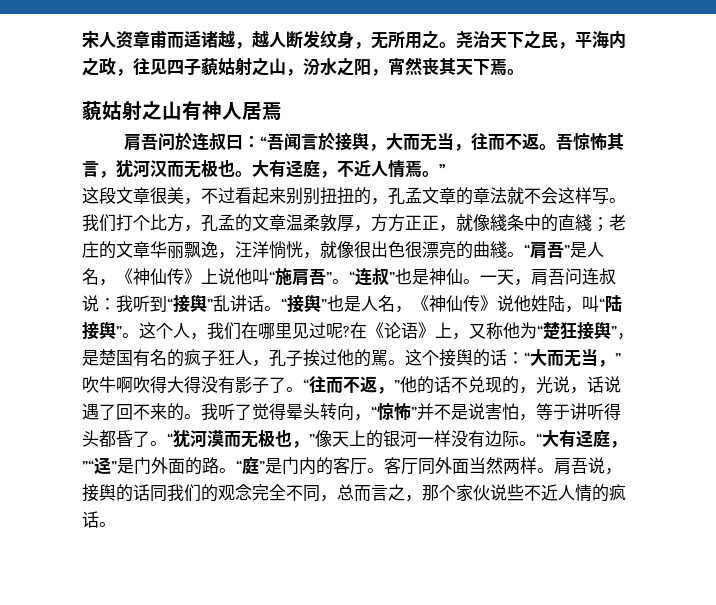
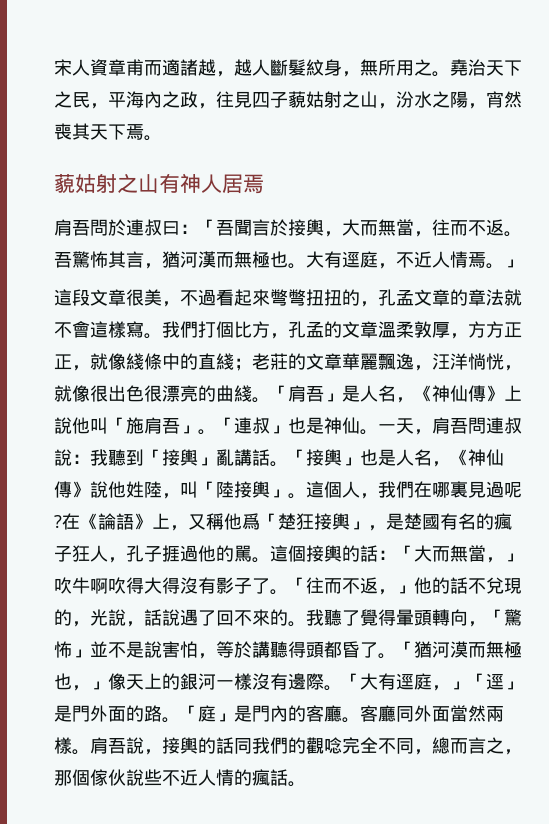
[116,30,388,49] 资章甫而适诸越，越人断发纹身，无 -> [90,59,378,77] 資章甫而適諸越，越人斷髮紋身，無
[456,31,473,49] 尧 -> [450,59,468,76] 堯
[609,31,626,49] 内 -> [144,91,162,108] 內
[150,58,167,75] 见 -> [234,91,252,108] 見
[354,57,439,76] 阳，宵然丧 -> [450,91,522,109] [54,123,72,140] 陽，宵然喪
[158,133,455,151] 问於连叔曰：“吾闻言於接舆，大而无当 -> [90,219,414,237] 問於連叔曰：「吾聞言於接輿，大而無當
[573,133,591,150] 惊 -> [72,251,90,268] 驚
[116,160,218,178] 犹河汉而无极 -> [162,251,270,268] 猶河漢而無極
[286,160,303,178] 迳 -> [342,251,360,268] 逕
[439,164,446,175] [82,187,99,204] ” // 这 -> [504,259,522,268] [54,289,72,306] 」 // 這
[218,187,320,205] 过看起来别别 -> [198,289,306,306] 過看起來彆彆
[541,187,626,205] [82,214,150,232] 会这样写。我们打个 -> [72,321,234,339] 會這樣寫。我們打個
[286,214,303,231] 温 -> [378,321,396,338] 溫
[507,214,524,231] 条 -> [144,353,162,370] 條
[82,241,201,259] 庄的文章华丽飘 -> [270,353,396,370] 莊的文章華麗飄
[524,242,604,258] [82,268,395,286] “肩吾”是人名，《神仙传》上说他叫“施肩吾”。“连叔” -> [270,385,522,403] [54,417,288,435] 「肩吾」是人名，《神仙傳》上說他叫「施肩吾」。「連叔」
[565,268,616,285] [82,295,622,313] [82,322,326,340] 问连叔说：我听到“接舆”乱讲话。“接舆”也是人名，《神仙传》说他姓陆，叫“陆接舆”。这个人，我们在哪里见过 -> [468,417,522,434] [54,449,504,467] [54,481,504,499] 問連叔說：我聽到「接輿」亂講話。「接輿」也是人名，《神仙傳》說他姓陸，叫「陸接輿」。這個人，我們在哪裏見過
[384,322,418,339] 论语 -> [98,513,134,530] 論語
[486,321,634,340] [82,349,201,367] 称他为“楚狂接舆”，是楚国有名的疯 -> [206,513,512,531] 稱他爲「楚狂接輿」，是楚國有名的瘋
[303,349,337,367] 挨过 -> [162,545,198,562] 捱過
[405,349,621,367] 这个接舆的话：“大而无当，” -> [270,545,522,563] 這個接輿的話：「大而無當，」
[201,376,218,393] 没 -> [180,577,198,594] 沒
[303,379,309,391] “ -> [288,577,306,592] 「
[394,376,621,394] [82,402,621,421] [82,430,627,448] [82,457,622,475] [82,484,252,502] ”他的话不兑现的，光说，话说遇了回不来的。我听了觉得晕头转向，“惊怖”并不是说害怕，等于讲听得头都昏了。“犹河漠而无极也，”像天上的银河一样没有边际。“大有迳庭，”“迳”是门外面的路。“庭”是门内的客厅。客厅同外面当然两样。肩吾说，接舆的话同我们的观念 -> [396,577,522,594] [54,609,522,627] [54,641,522,659] [54,673,522,691] [54,705,504,723] [54,737,342,755] 」他的話不兌現的，光說，話說遇了回不來的。我聽了覺得暈頭轉向，「驚怖」並不是說害怕，等於講聽得頭都昏了。「猶河漠而無極也，」像天上的銀河一樣沒有邊際。「大有逕庭，」「逕」是門外面的路。「庭」是門內的客廳。客廳同外面當然兩樣。肩吾說，接輿的話同我們的觀唸
[337,484,354,501] 总 -> [432,737,450,754] 總
[439,484,507,502] 个家伙说 -> [72,769,144,786] 個傢伙說
[609,484,626,501] [82,511,99,528] 疯话 -> [252,769,288,786] 瘋話

